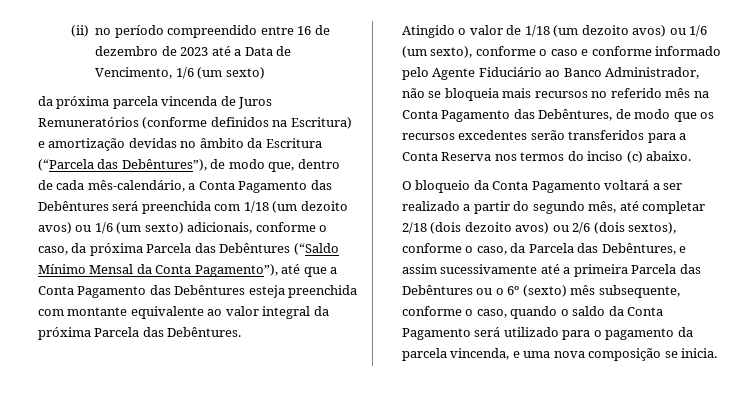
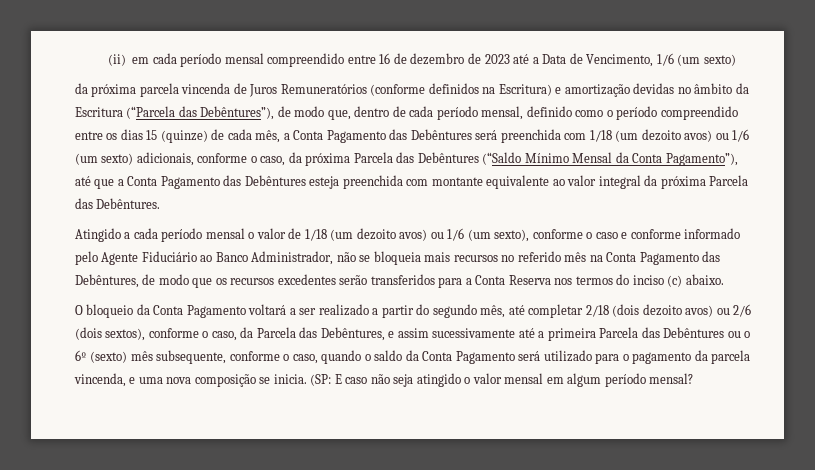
[95,25,164,38] no período -> [132,53,264,67] em cada período mensal
[87,180,185,192] mês-calendário, -> [436,106,738,120] [74,129,281,143] período mensal, definido como o período compreendido entre os dias 15 (quinze) de cada mês,
(455, 31) none -> [124,228,245,242] a cada período mensal
(718, 353) none -> [310,373,694,387] (SP: E caso não seja atingido o valor mensal em algum período mensal?

